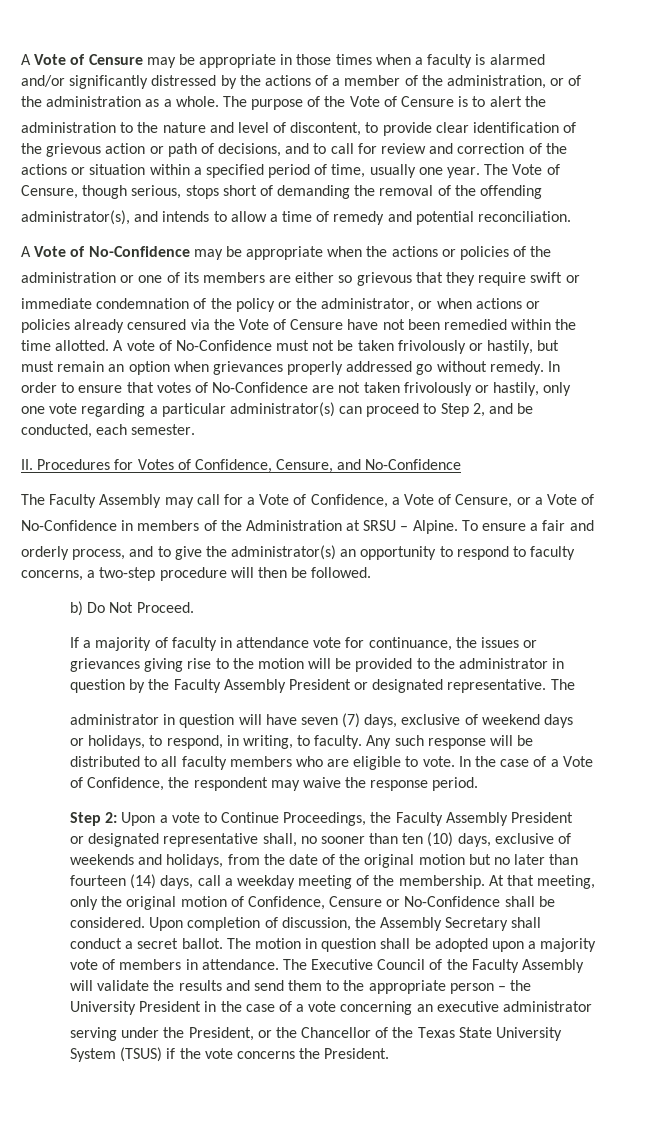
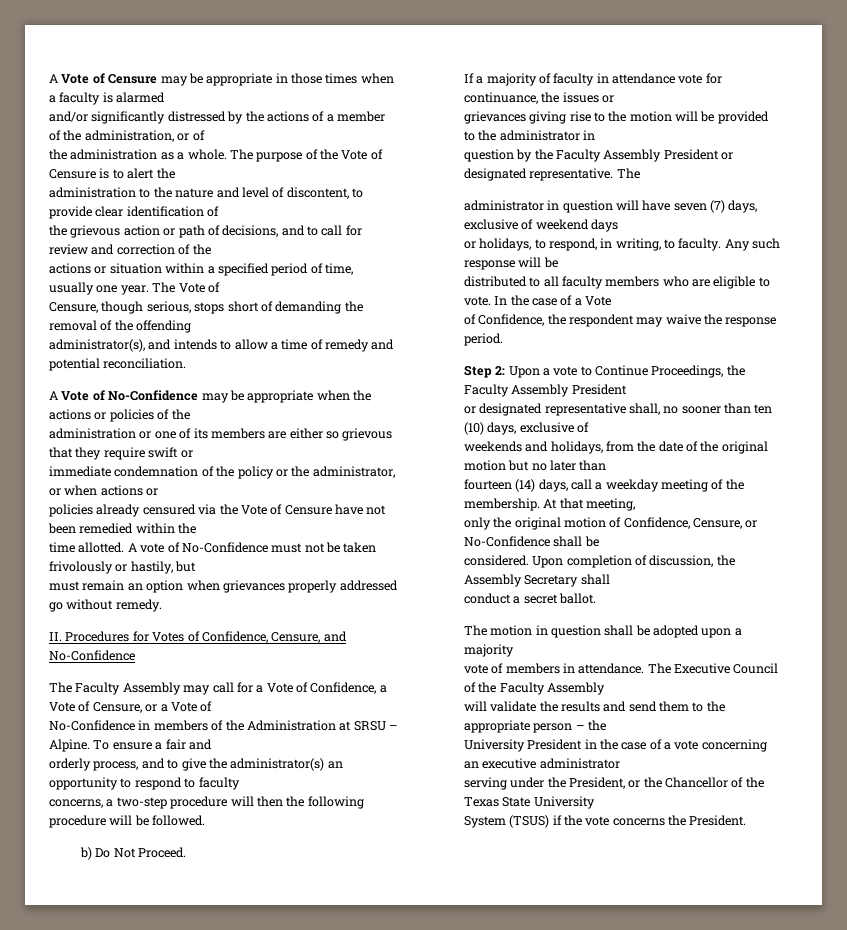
[548,361,561,372] [21,382,572,396] [21,402,534,417] [21,424,196,438] In // order to ensure that votes of No-Confidence are not taken frivolously or hastily, only // one vote regarding a particular administrator(s) can proceed to Step 2, and be // conducted, each semester. -> (162, 605) none
(287, 572) none -> [286,796,364,809] [49,815,133,828] the following procedure will
[329,896,383,907] Censure -> [693,518,743,529] Censure,
(223, 943) none -> (596, 598) //

